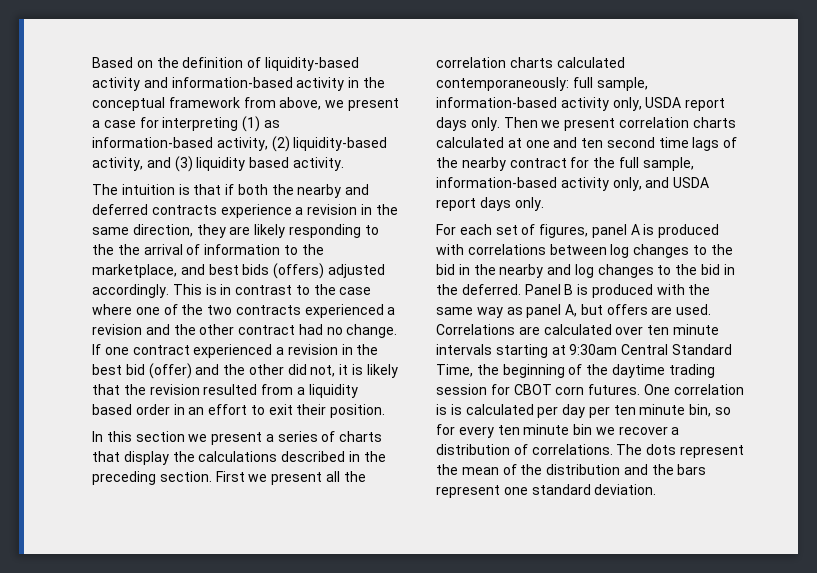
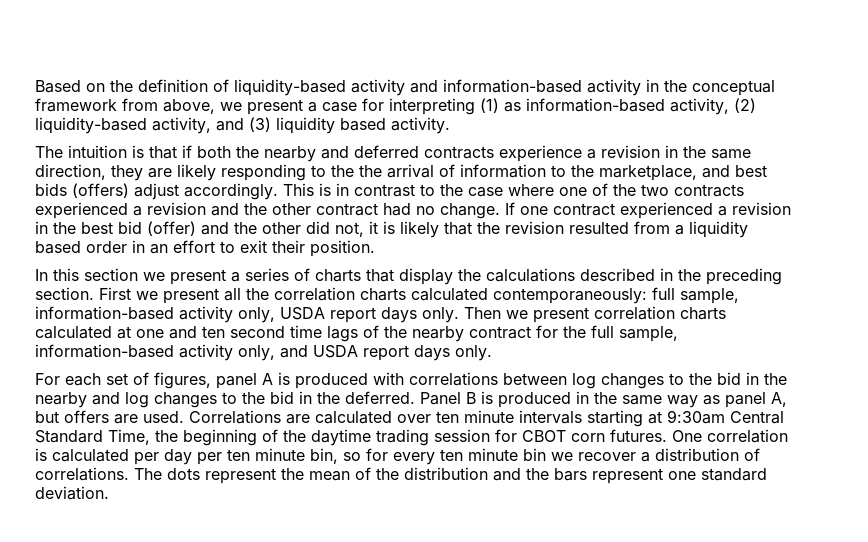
[327,264,385,278] adjusted -> [134,183,179,200] adjust
[656,284,685,295] with -> [576,391,589,404] in
[450,404,462,415] is -> (47, 454) none

